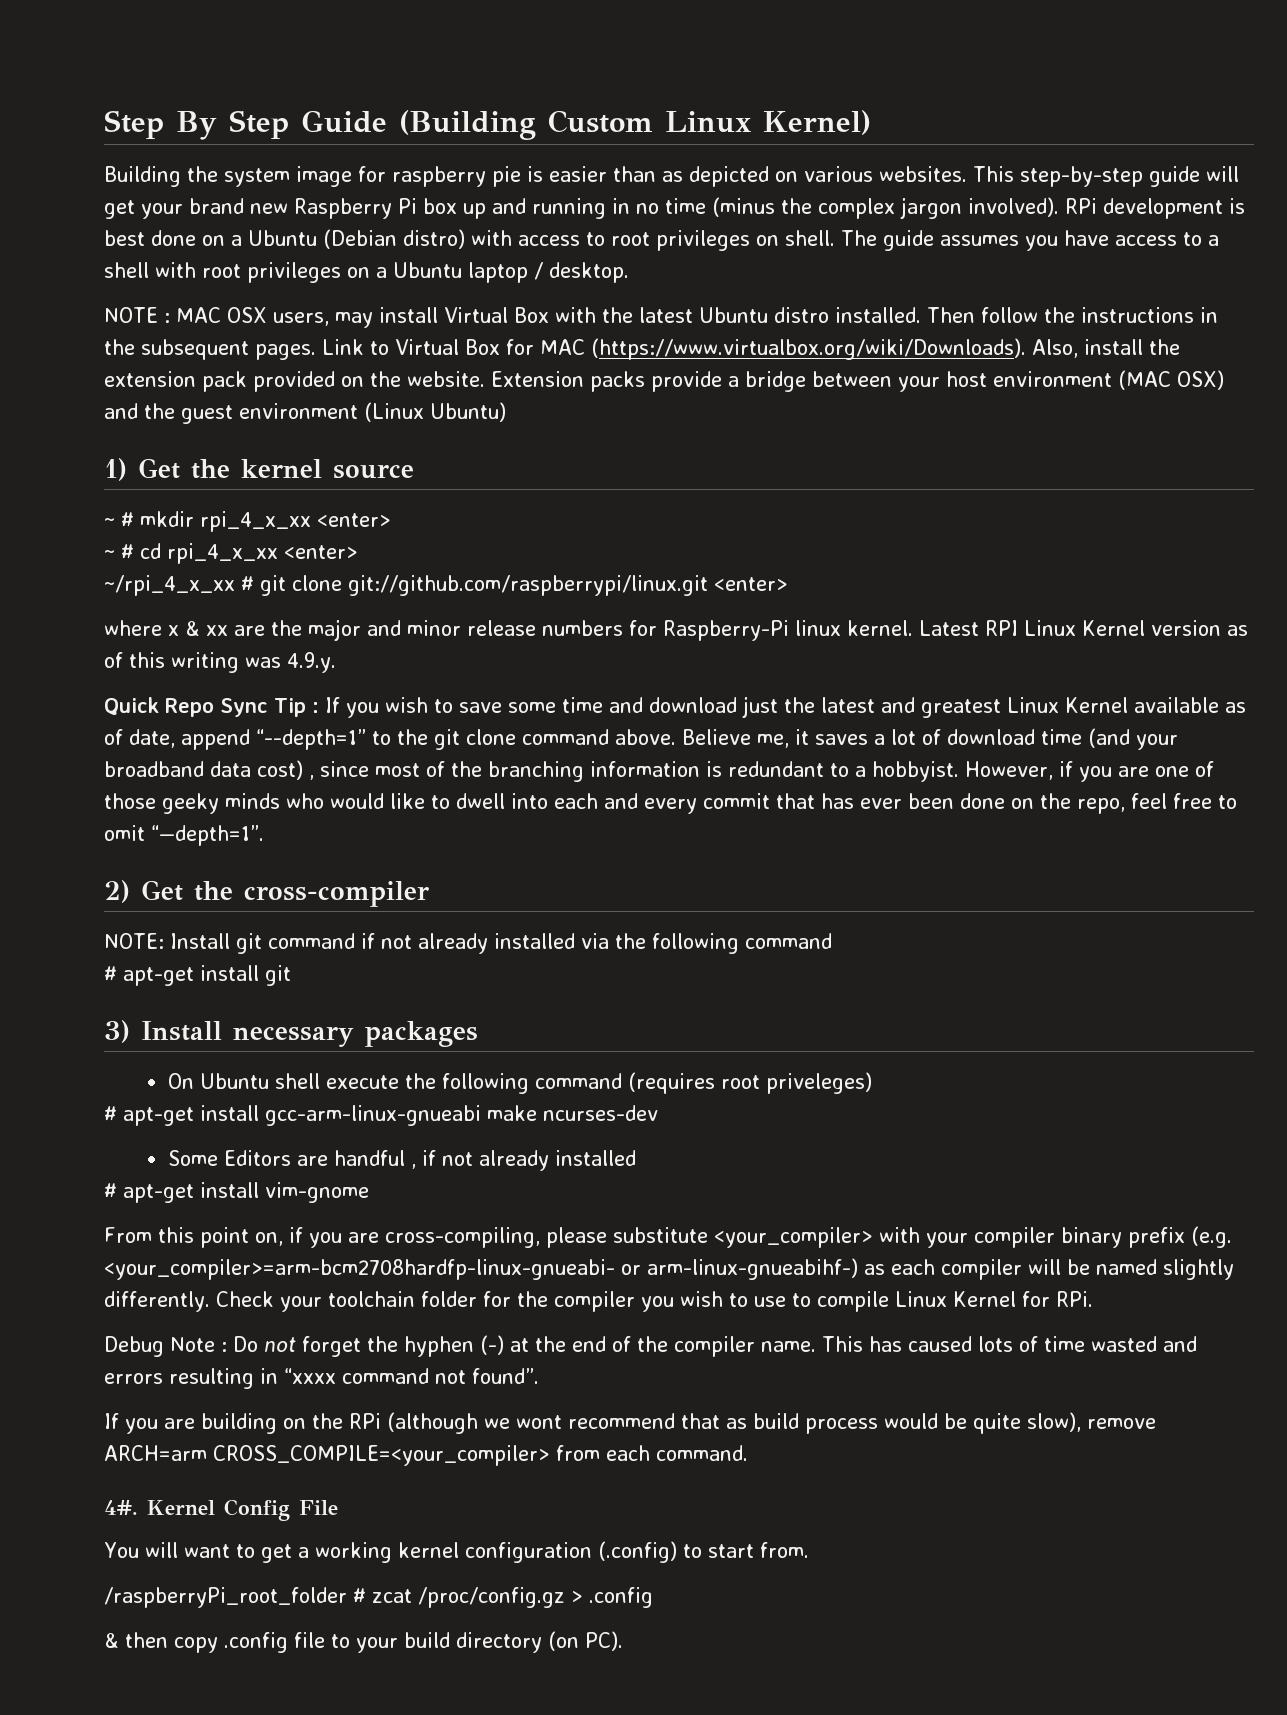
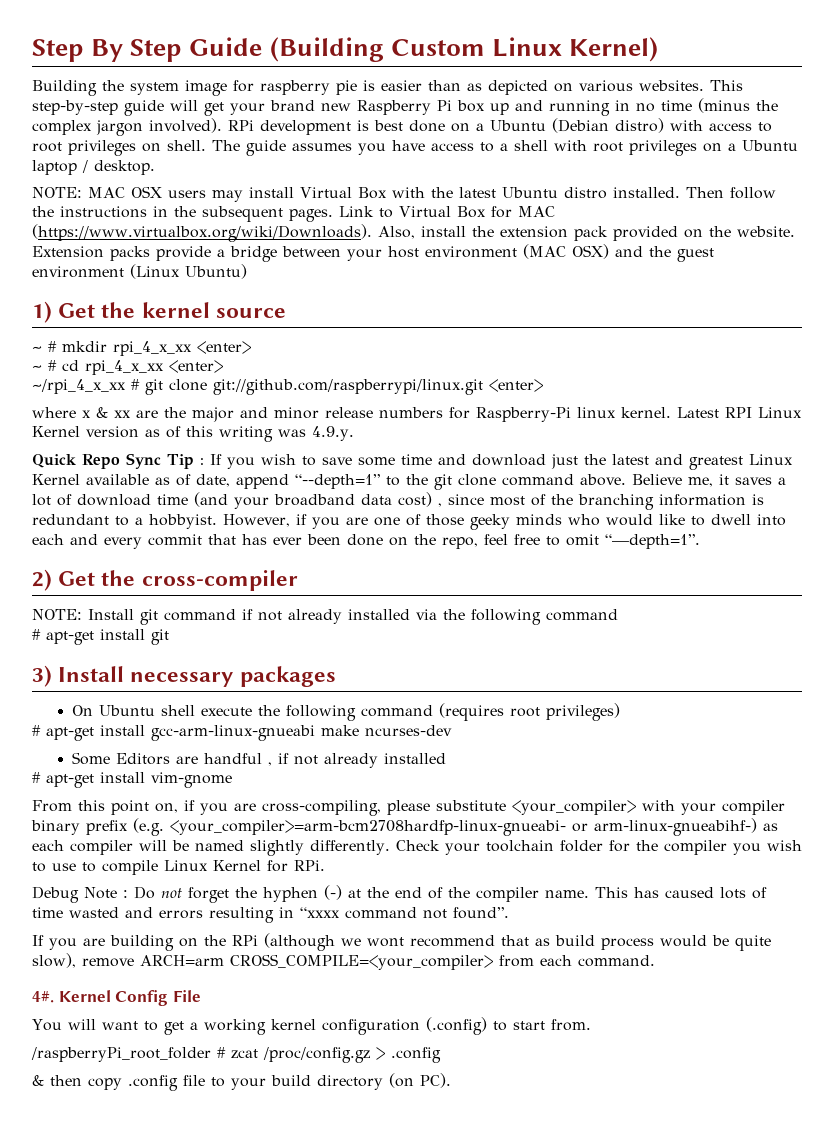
[104,307,170,323] NOTE : -> [32,187,82,198] NOTE:
[273,312,329,326] users, -> [168,190,206,198] users
[765,1072,872,1094] priveleges) -> [546,703,621,721] privileges)

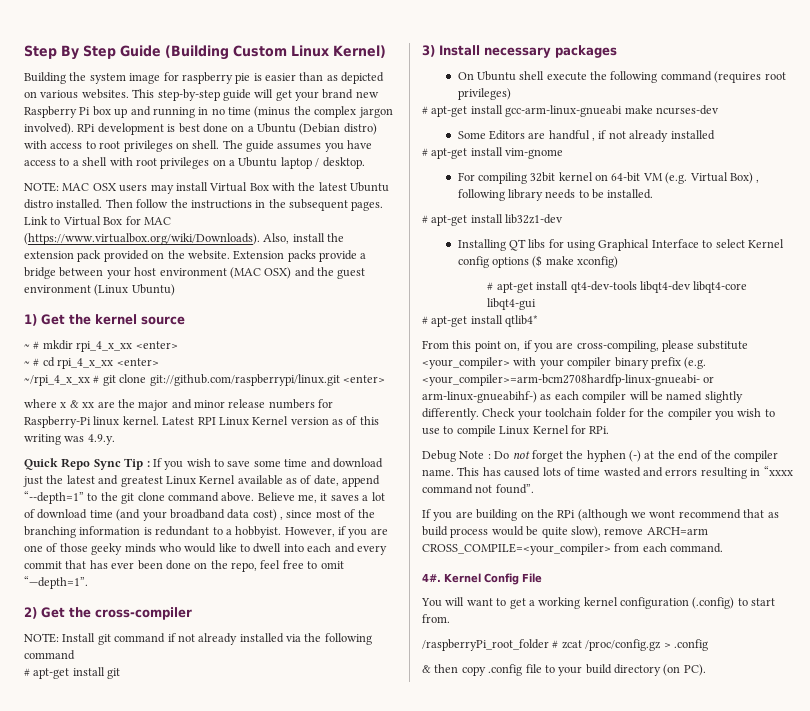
(232, 780) none -> [457,172,760,184] [457,189,654,201] [422,214,564,226] [457,239,784,251] [457,255,619,268] [487,281,748,293] [487,298,537,310] [422,315,539,327] // For compiling 32bit kernel on 64-bit VM (e.g. Virtual Box) , following library needs to be installed. // # apt-get install lib32z1-dev // Installing QT libs for using Graphical Interface to select Kernel config options ($ make xconfig) // # apt-get install qt4-dev-tools libqt4-dev libqt4-core libqt4-gui // # apt-get install qtlib4*

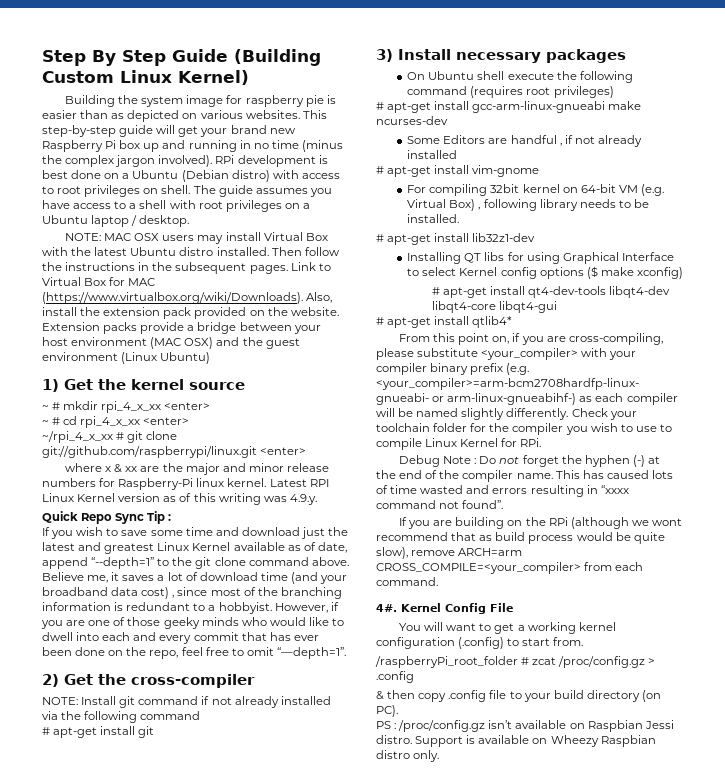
(150, 464) none -> (172, 517) //
(706, 670) none -> [376,720,674,732] [376,735,656,747] [376,750,440,762] // PS : /proc/config.gz isn’t available on Raspbian Jessi distro. Support is available on Wheezy Raspbian distro only.

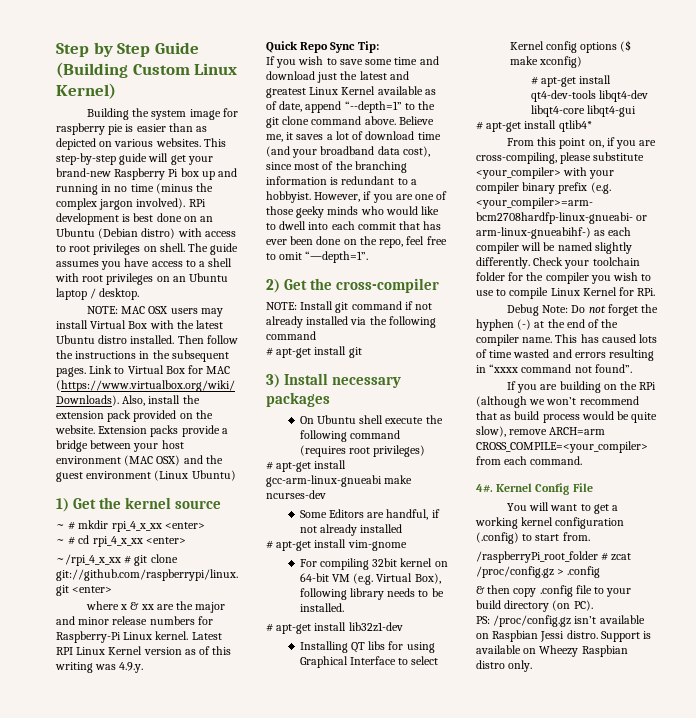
[42,50,116,66] Step By -> [56,42,113,57] Step by
[230,125,296,134] brand new -> [56,168,111,177] brand-new
[122,173,130,179] a -> [200,216,214,222] an
[302,203,310,209] a -> [172,276,186,282] an
[196,478,225,487] linux -> [123,632,153,640] Linux
[147,511,172,524] Tip : -> [357,41,379,53] Tip:
[141,587,175,599] cost) , -> [402,146,430,157] cost),
[133,632,192,644] and every -> (355, 225) none
[510,135,562,146] handful , -> [386,509,429,520] handful,
[449,199,481,211] Box) , -> [414,573,441,584] Box),
[443,456,477,464] Note : -> [542,305,569,313] Note:
[651,518,682,526] wont -> [546,397,577,405] won’t
[376,721,397,729] PS : -> [476,616,490,624] PS:

